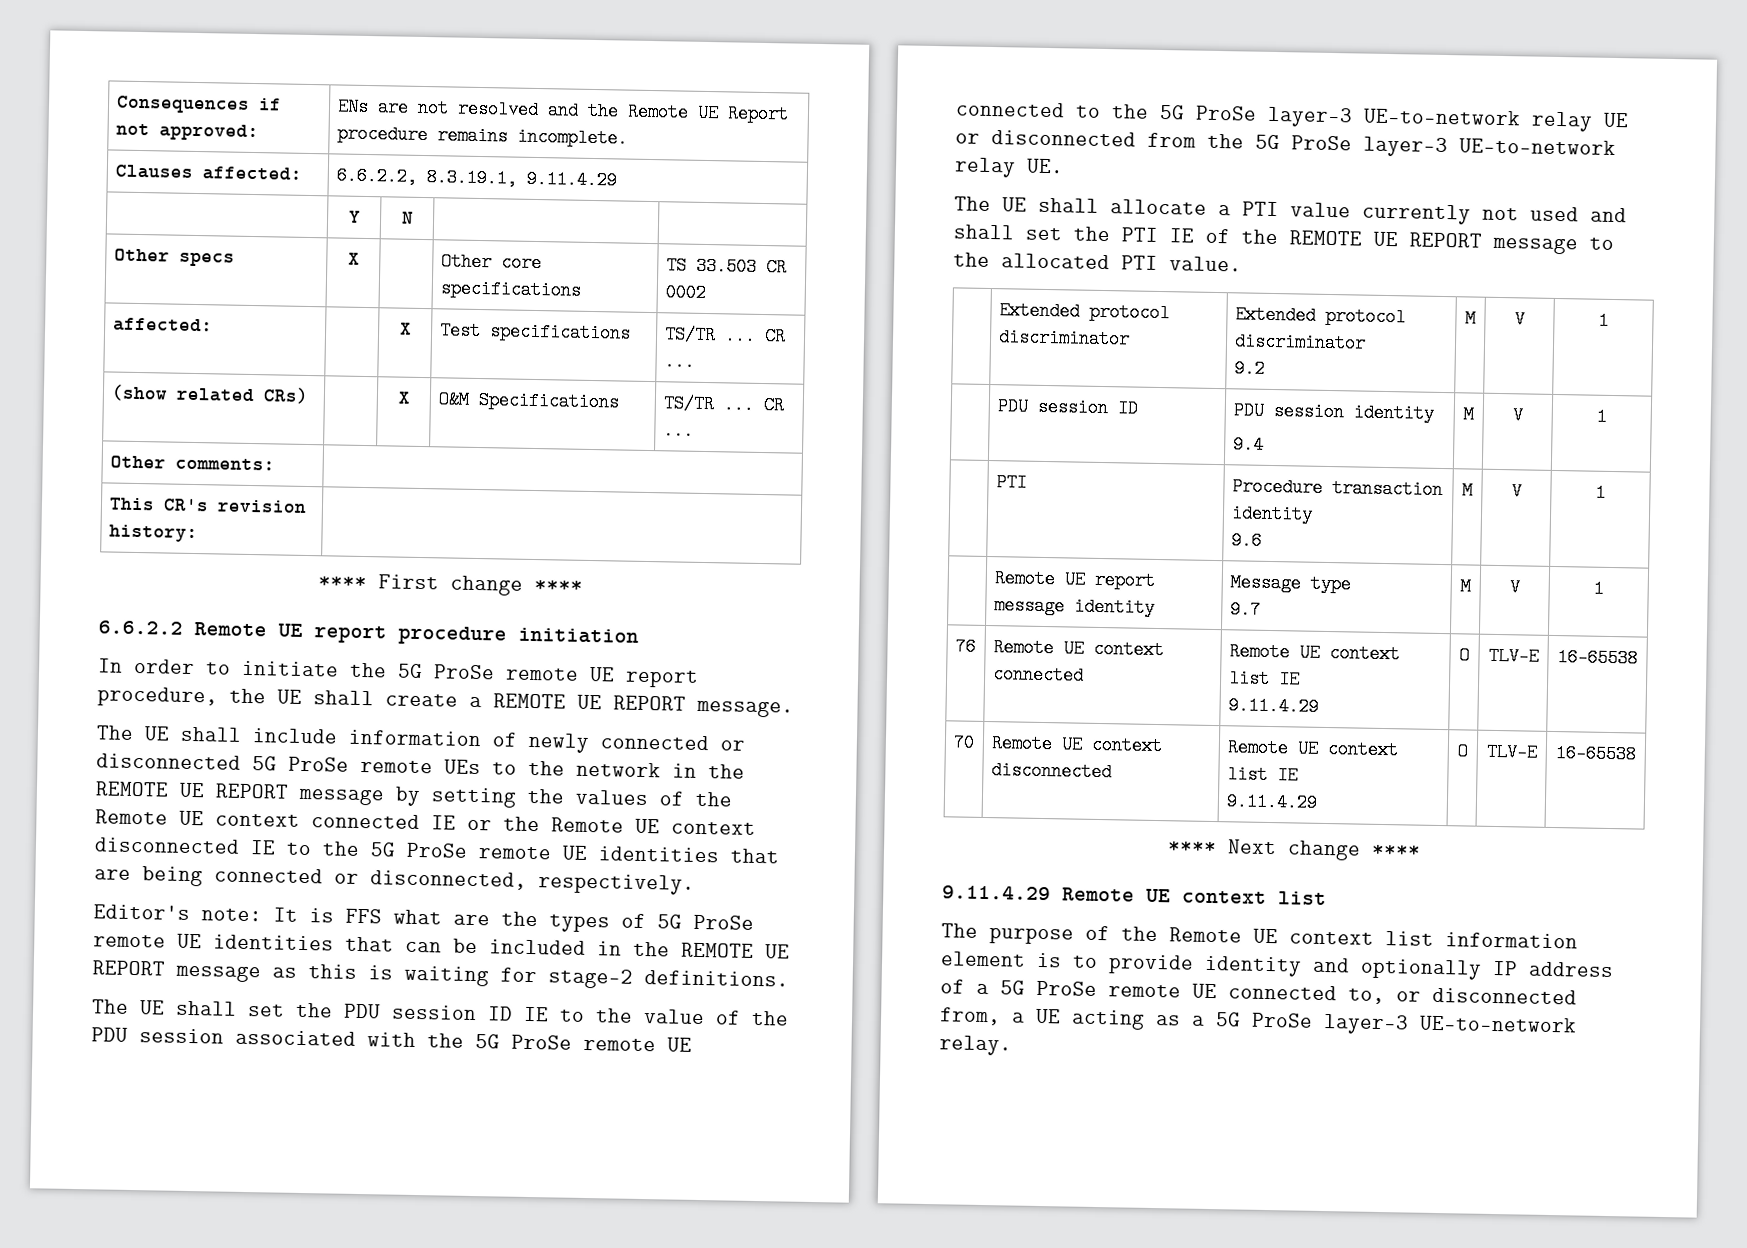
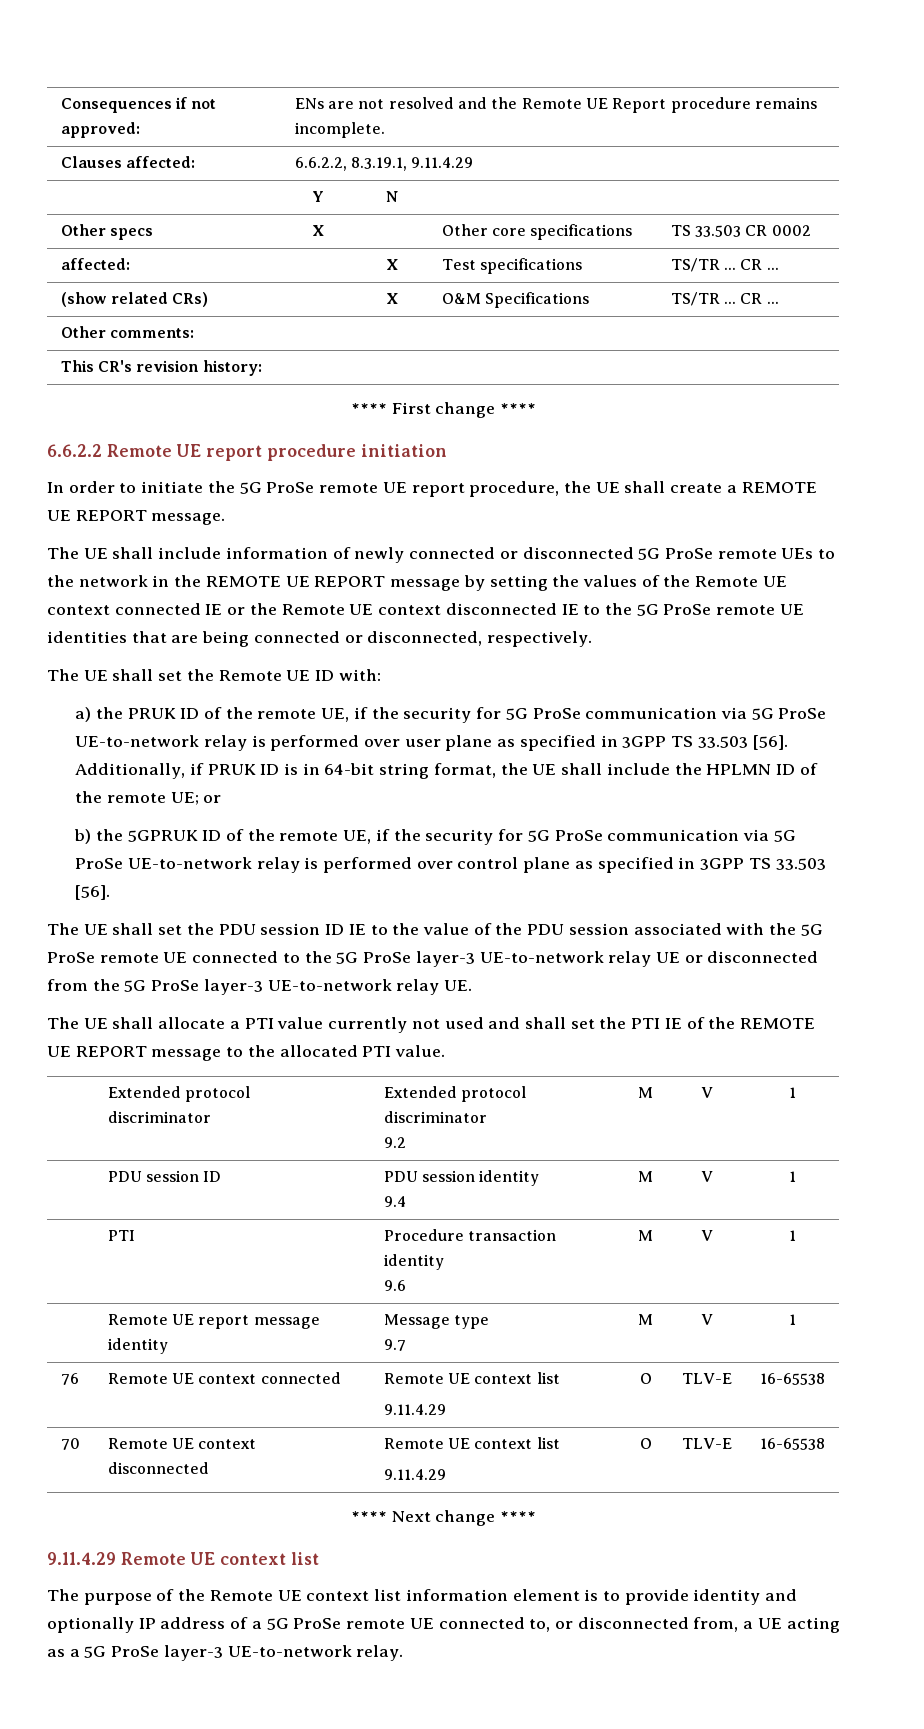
[93,904,754,933] [93,933,790,959] [92,960,789,989] Editor's note: It is FFS what are the types of 5G ProSe remote UE identities that can be included in the REMOTE UE REPORT message as this is waiting for stage-2 definitions. -> [47,669,381,681] [75,707,827,723] [75,735,788,751] [75,763,818,779] [75,791,222,805] [74,829,796,845] [75,857,826,873] [75,885,111,900] The UE shall set the Remote UE ID with: // a) the PRUK ID of the remote UE, if the security for 5G ProSe communication via 5G ProSe UE-to-network relay is performed over user plane as specified in 3GPP TS 33.503 [56]. Additionally, if PRUK ID is in 64-bit string format, the UE shall include the HPLMN ID of the remote UE; or // b) the 5GPRUK ID of the remote UE, if the security for 5G ProSe communication via 5G ProSe UE-to-network relay is performed over control plane as specified in 3GPP TS 33.503 [56].
[1277,670,1300,689] IE -> (560, 1378) none
[1276,766,1298,785] IE -> (560, 1443) none

